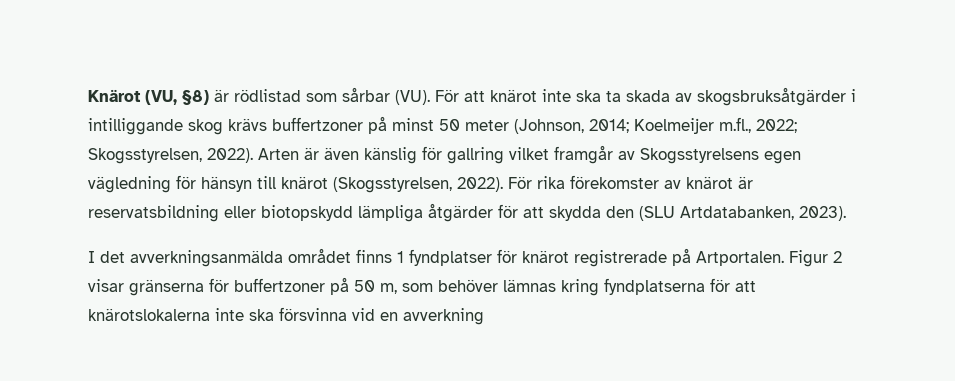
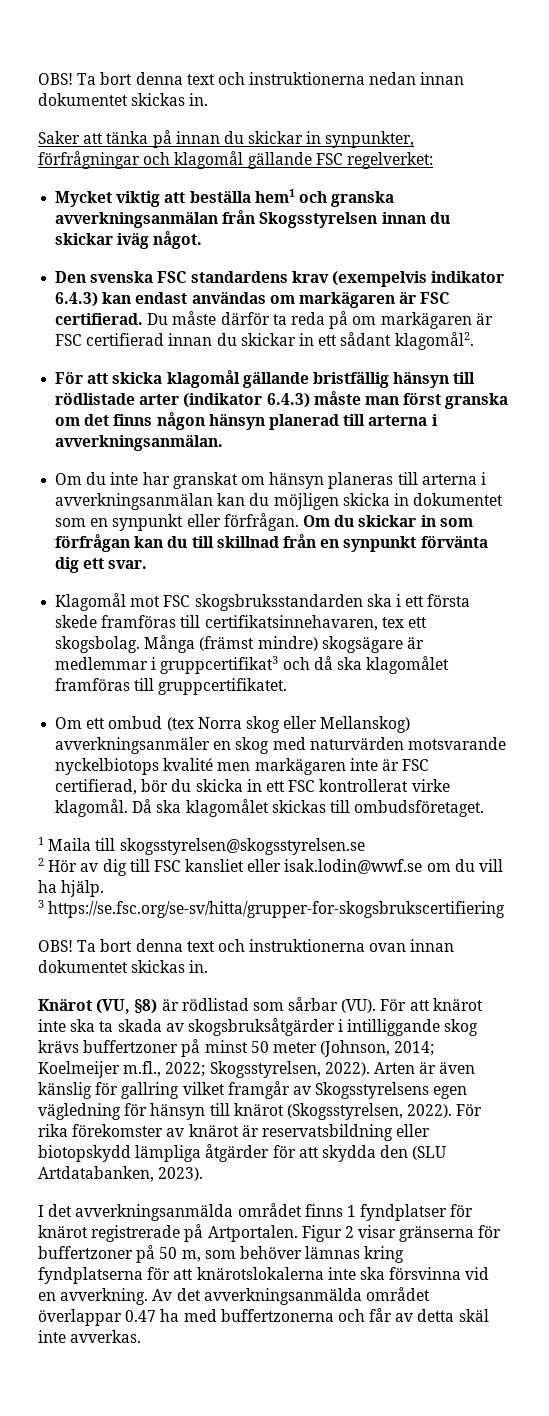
(88, 95) none -> [38,72,465,85] [38,93,209,106] [38,130,415,148] [38,151,433,169] [55,189,395,207] [55,210,450,228] [55,231,203,249] [55,271,505,287] [55,291,450,308] [55,311,493,329] [55,332,474,350] [55,370,476,388] [55,391,509,409] [55,412,438,430] [55,434,224,451] [55,472,486,489] [55,493,504,510] [55,513,473,531] [55,534,488,552] [55,557,148,573] [55,593,471,611] [55,615,427,631] [55,635,424,653] [55,656,450,674] [55,678,288,695] [55,716,411,733] [55,737,506,754] [55,758,430,775] [55,779,450,795] [55,799,485,817] [38,837,365,855] [38,858,504,876] [38,880,105,897] [38,900,506,918] [38,939,455,952] [38,960,209,973] OBS! Ta bort denna text och instruktionerna nedan innan dokumentet skickas in. // Saker att tänka på innan du skickar in synpunkter, förfrågningar och klagomål gällande FSC regelverket: // Mycket viktig att beställa hem1 och granska avverkningsanmälan från Skogsstyrelsen innan du skickar iväg något. // Den svenska FSC standardens krav (exempelvis indikator 6.4.3) kan endast användas om markägaren är FSC certifierad. Du måste därför ta reda på om markägaren är FSC certifierad innan du skickar in ett sådant klagomål2. // För att skicka klagomål gällande bristfällig hänsyn till rödlistade arter (indikator 6.4.3) måste man först granska om det finns någon hänsyn planerad till arterna i avverkningsanmälan. // Om du inte har granskat om hänsyn planeras till arterna i avverkningsanmälan kan du möjligen skicka in dokumentet som en synpunkt eller förfrågan. Om du skickar in som förfrågan kan du till skillnad från en synpunkt förvänta dig ett svar. // Klagomål mot FSC skogsbruksstandarden ska i ett första skede framföras till certifikatsinnehavaren, tex ett skogsbolag. Många (främst mindre) skogsägare är medlemmar i gruppcertifikat3 och då ska klagomålet framföras till gruppcertifikatet. // Om ett ombud (tex Norra skog eller Mellanskog) avverkningsanmäler en skog med naturvärden motsvarande nyckelbiotops kvalité men markägaren inte är FSC certifierad, bör du skicka in ett FSC kontrollerat virke klagomål. Då ska klagomålet skickas till ombudsföretaget. // 1 Maila till skogsstyrelsen@skogsstyrelsen.se // 2 Hör av dig till FSC kansliet eller isak.lodin@wwf.se om du vill ha hjälp. // 3 https://se.fsc.org/se-sv/hitta/grupper-for-skogsbrukscertifiering // OBS! Ta bort denna text och instruktionerna ovan innan dokumentet skickas in. //
[403,308,484,325] avverkning -> [60,1287,430,1305] [38,1308,489,1326] [38,1330,142,1343] avverkning. Av det avverkningsanmälda området överlappar 0.47 ha med buffertzonerna och får av detta skäl inte avverkas.

